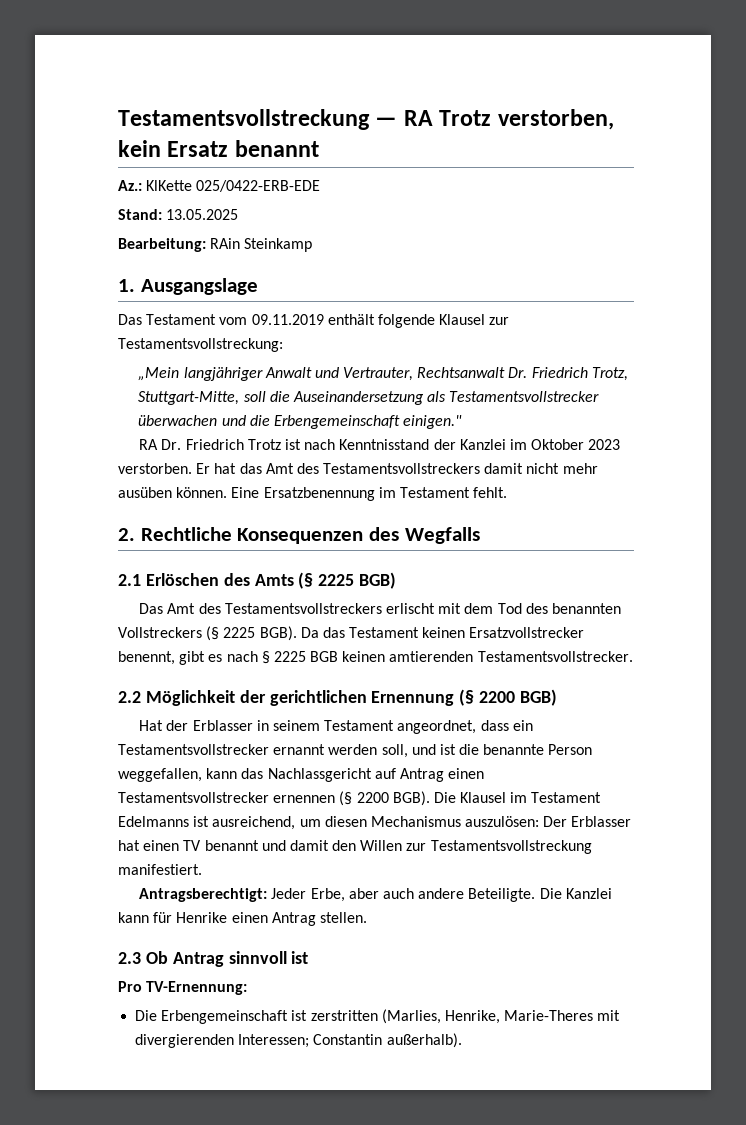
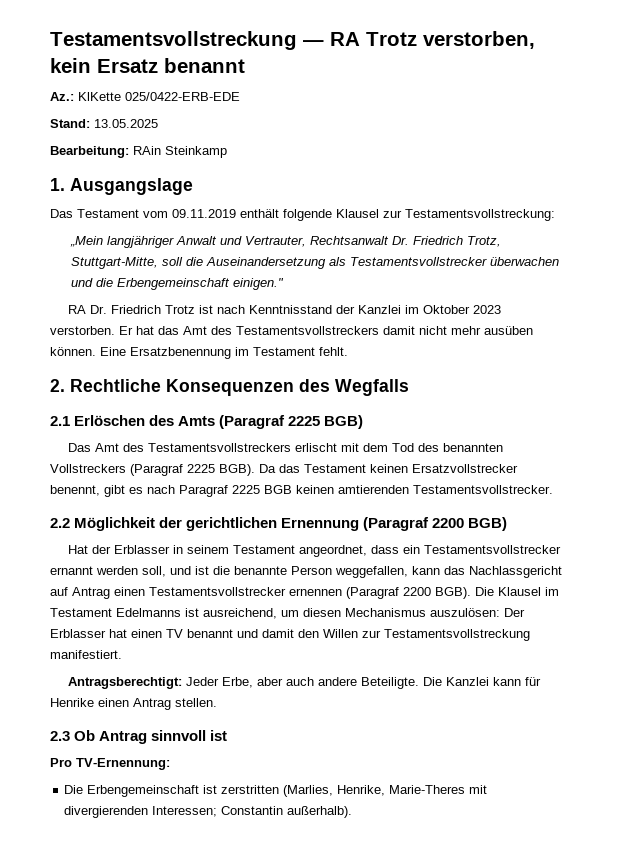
[298,572,314,589] (§ -> [219,415,286,429] (Paragraf
[206,626,220,641] (§ -> [130,464,183,476] (Paragraf
[261,651,270,664] § -> [179,485,228,497] Paragraf
[459,689,475,706] (§ -> [363,517,430,531] (Paragraf
[339,791,353,806] (§ -> [346,587,399,599] (Paragraf

